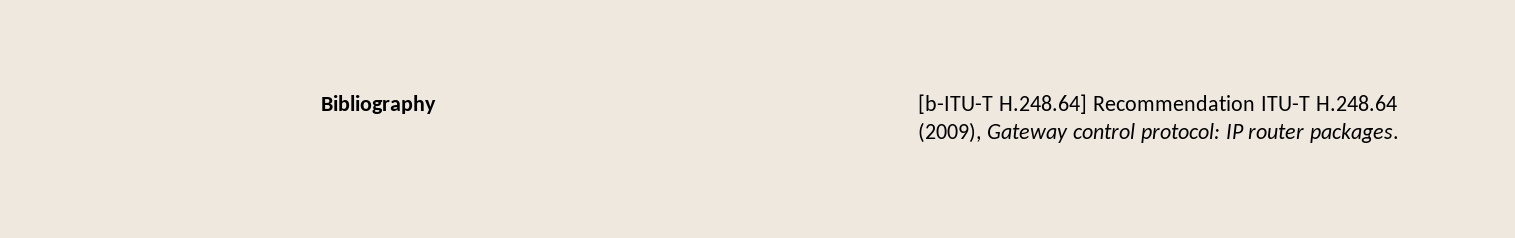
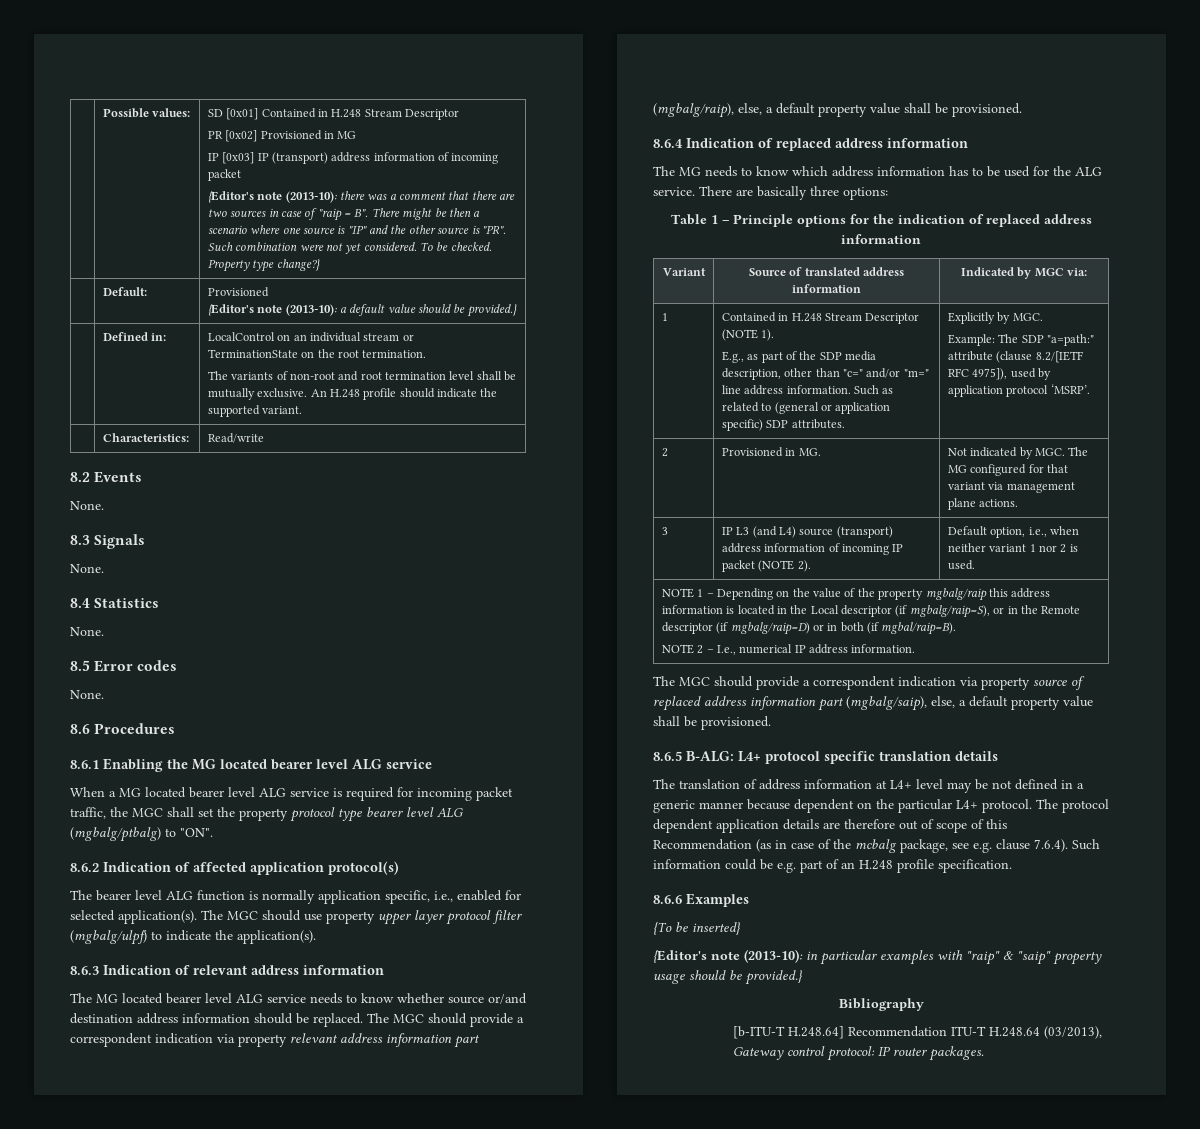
(320, 104) none -> [102,108,191,118] [207,108,459,120] [207,130,357,142] [207,152,499,164] [207,169,241,181] [207,191,516,203] [207,208,481,221] [207,225,506,234] [207,242,492,254] [207,259,320,272] [102,287,147,296] [207,287,269,297] [207,304,517,317] [102,332,167,341] [207,332,414,342] [207,349,427,358] [207,371,517,381] [207,388,498,400] [207,405,303,417] [102,433,189,442] [207,433,264,443] [70,471,143,483] [70,501,104,510] [70,534,146,549] [70,564,104,573] [70,598,160,608] [70,627,104,636] [70,660,178,672] [70,690,104,699] [70,723,176,734] [70,758,432,772] [70,787,513,801] [70,807,463,822] [70,827,213,842] [70,861,399,875] [70,890,521,904] [70,910,522,925] [70,930,316,945] [70,965,384,975] [70,993,527,1004] [70,1013,524,1027] [70,1033,480,1048] [653,103,1022,118] [653,138,968,151] [653,166,1102,177] [653,186,888,200] [670,214,1092,227] [841,234,921,244] [662,268,706,276] [748,267,905,276] [792,284,861,293] [960,267,1088,279] [661,313,668,321] [721,312,920,324] [721,329,775,341] [721,351,876,363] [721,368,929,380] [721,385,894,395] [721,402,891,414] [721,419,845,431] [947,312,1043,324] [947,334,1094,346] [947,351,1083,363] [947,368,1051,380] [947,384,1090,397] [661,448,668,457] [721,447,821,457] [947,447,1089,459] [947,464,1068,476] [947,482,1075,493] [947,498,1019,510] [661,527,668,535] [721,526,893,538] [721,543,904,555] [721,560,811,572] [947,526,1079,538] [947,543,1078,553] [947,560,975,570] [661,588,1051,601] [661,605,1081,618] [661,622,957,635] [661,644,916,655] [653,676,1085,690] [653,696,1093,711] [653,716,771,730] [653,751,998,764] [653,779,1084,793] [653,799,1109,813] [653,819,1007,833] [653,839,1100,853] [653,859,1012,873] [653,893,749,907] [653,922,740,936] [653,949,1102,965] [653,970,802,985] | Possible values: | SD [0x01] Contained in H.248 Stream Descriptor // PR [0x02] Provisioned in MG // IP [0x03] IP (transport) address information of incoming packet // {Editor's note (2013-10): there was a comment that there are two sources in case of "raip = B". There might be then a scenario where one source is "IP" and the other source is "PR". Such combination were not yet considered. To be checked. Property type change?} // | Default: | Provisioned // {Editor's note (2013-10): a default value should be provided.} // | Defined in: | LocalControl on an individual stream or // TerminationState on the root termination. // The variants of non-root and root termination level shall be mutually exclusive. An H.248 profile should indicate the supported variant. // | Characteristics: | Read/write // 8.2 Events // None. // 8.3 Signals // None. // 8.4 Statistics // None. // 8.5 Error codes // None. // 8.6 Procedures // 8.6.1 Enabling the MG located bearer level ALG service // When a MG located bearer level ALG service is required for incoming packet traffic, the MGC shall set the property protocol type bearer level ALG (mgbalg/ptbalg) to "ON". // 8.6.2 Indication of affected application protocol(s) // The bearer level ALG function is normally application specific, i.e., enabled for selected application(s). The MGC should use property upper layer protocol filter (mgbalg/ulpf) to indicate the application(s). // 8.6.3 Indication of relevant address information // The MG located bearer level ALG service needs to know whether source or/and destination address information should be replaced. The MGC should provide a correspondent indication via property relevant address information part (mgbalg/raip), else, a default property value shall be provisioned. // 8.6.4 Indication of replaced address information // The MG needs to know which address information has to be used for the ALG service. There are basically three options: // Table 1 – Principle options for the indication of replaced address information // Variant | Source of translated address information | Indicated by MGC via: // 1 | Contained in H.248 Stream Descriptor (NOTE 1). // E.g., as part of the SDP media description, other than "c=" and/or "m=" line address information. Such as related to (general or application specific) SDP attributes. | Explicitly by MGC. // Example: The SDP "a=path:" attribute (clause 8.2/[IETF RFC 4975]), used by application protocol ‘MSRP’. // 2 | Provisioned in MG. | Not indicated by MGC. The MG configured for that variant via management plane actions. // 3 | IP L3 (and L4) source (transport) address information of incoming IP packet (NOTE 2). | Default option, i.e., when neither variant 1 nor 2 is used. // NOTE 1 – Depending on the value of the property mgbalg/raip this address information is located in the Local descriptor (if mgbalg/raip=S), or in the Remote descriptor (if mgbalg/raip=D) or in both (if mgbal/raip=B). // NOTE 2 – I.e., numerical IP address information. // The MGC should provide a correspondent indication via property source of replaced address information part (mgbalg/saip), else, a default property value shall be provisioned. // 8.6.5 B-ALG: L4+ protocol specific translation details // The translation of address information at L4+ level may be not defined in a generic manner because dependent on the particular L4+ protocol. The protocol dependent application details are therefore out of scope of this Recommendation (as in case of the mcbalg package, see e.g. clause 7.6.4). Such information could be e.g. part of an H.248 profile specification. // 8.6.6 Examples // {To be inserted} // {Editor's note (2013-10): in particular examples with "raip" & "saip" property usage should be provided.} //
[918,122,982,143] (2009), -> [1044,1026,1103,1039] (03/2013),

